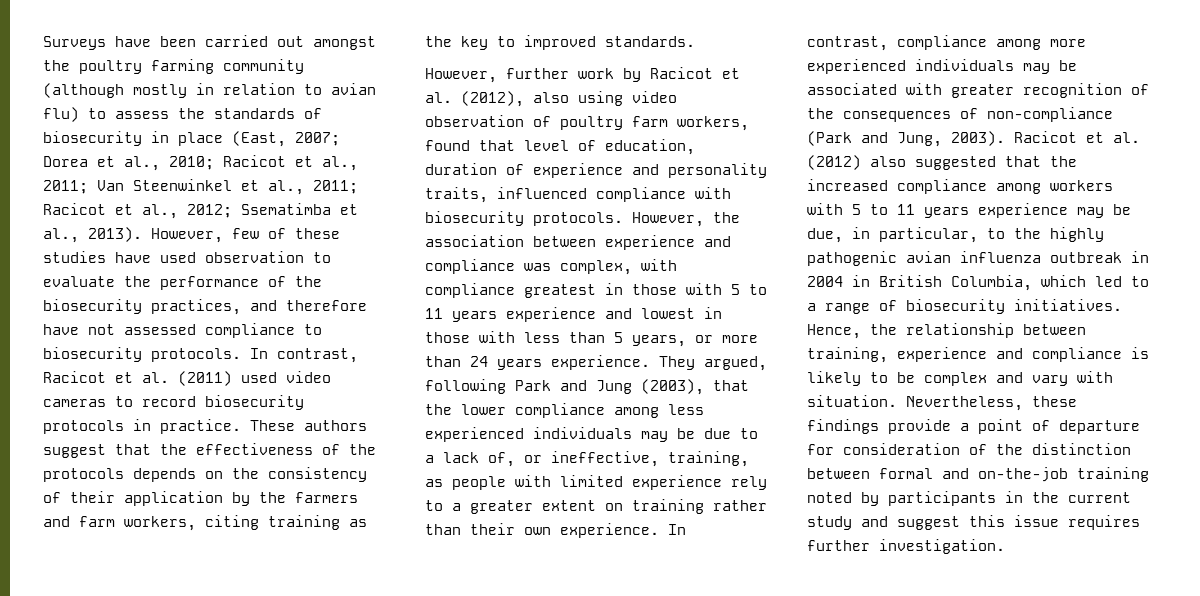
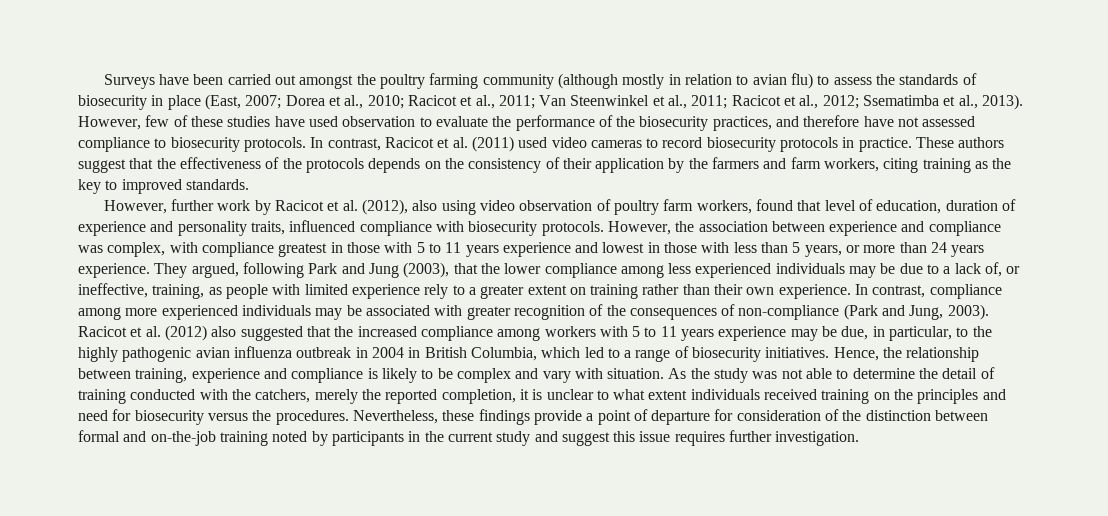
(897, 401) none -> [668,367,995,383] [78,389,1006,404] [78,409,349,425] As the study was not able to determine the detail of training conducted with the catchers, merely the reported completion, it is unclear to what extent individuals received training on the principles and need for biosecurity versus the procedures.

